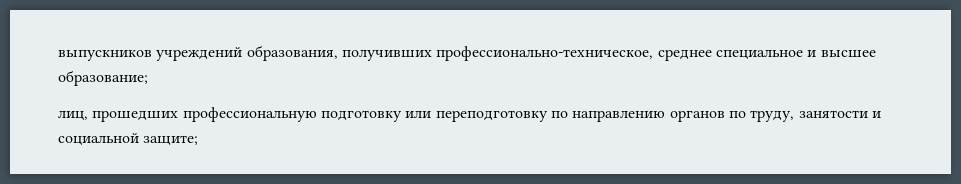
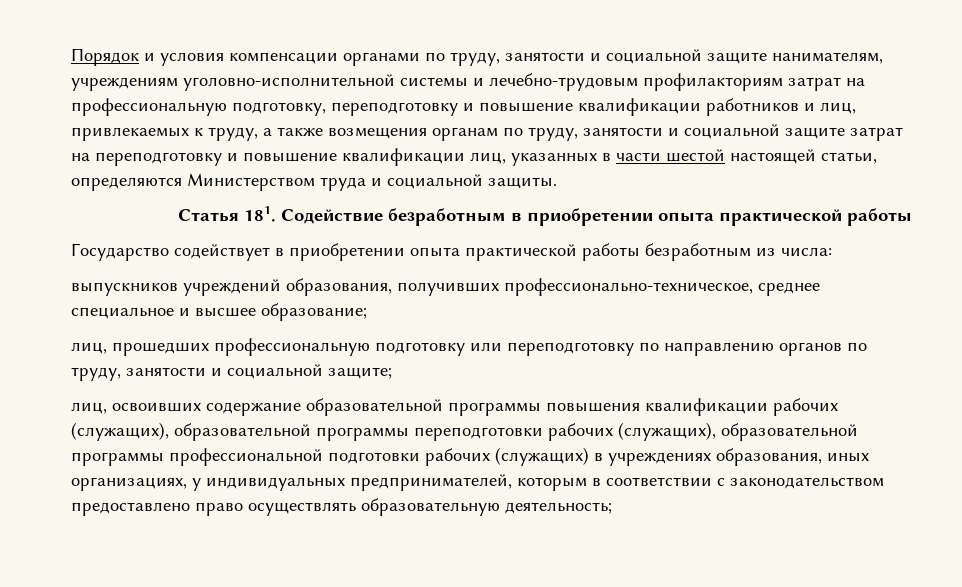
(58, 55) none -> [71,48,883,66] [71,73,865,91] [71,98,856,116] [71,124,903,141] [71,148,877,166] [71,173,557,191] [177,206,912,226] [71,243,832,261] Порядок и условия компенсации органами по труду, занятости и социальной защите нанимателям, учреждениям уголовно-исполнительной системы и лечебно-трудовым профилакториям затрат на профессиональную подготовку, переподготовку и повышение квалификации работников и лиц, привлекаемых к труду, а также возмещения органам по труду, занятости и социальной защите затрат на переподготовку и повышение квалификации лиц, указанных в части шестой настоящей статьи, определяются Министерством труда и социальной защиты. // Статья 181. Содействие безработным в приобретении опыта практической работы // Государство содействует в приобретении опыта практической работы безработным из числа: //
(199, 140) none -> [71,398,838,416] [71,422,858,441] [71,447,869,466] [71,474,884,491] [71,498,612,516] // лиц, освоивших содержание образовательной программы повышения квалификации рабочих (служащих), образовательной программы переподготовки рабочих (служащих), образовательной программы профессиональной подготовки рабочих (служащих) в учреждениях образования, иных организациях, у индивидуальных предпринимателей, которым в соответствии с законодательством предоставлено право осуществлять образовательную деятельность;

